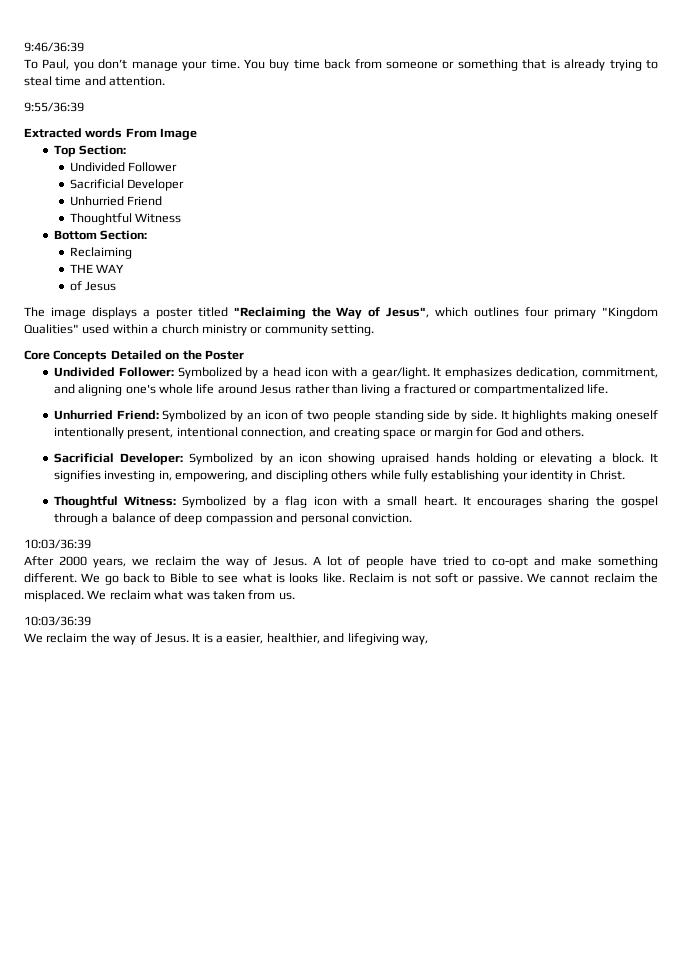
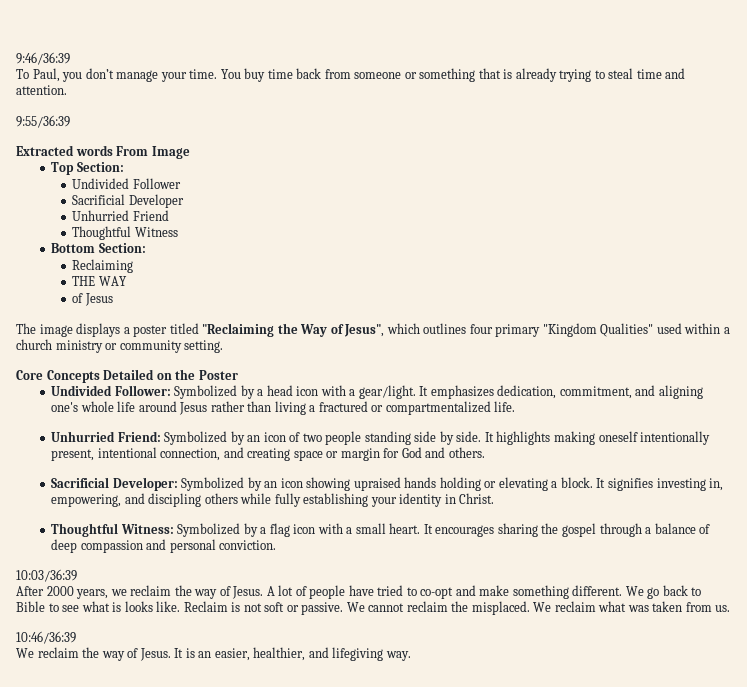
[24,616,91,626] 10:03/36:39 -> [16,631,76,644] 10:46/36:39
[216,635,223,643] a -> [198,651,212,658] an
[401,635,428,645] way, -> [385,651,411,661] way.

